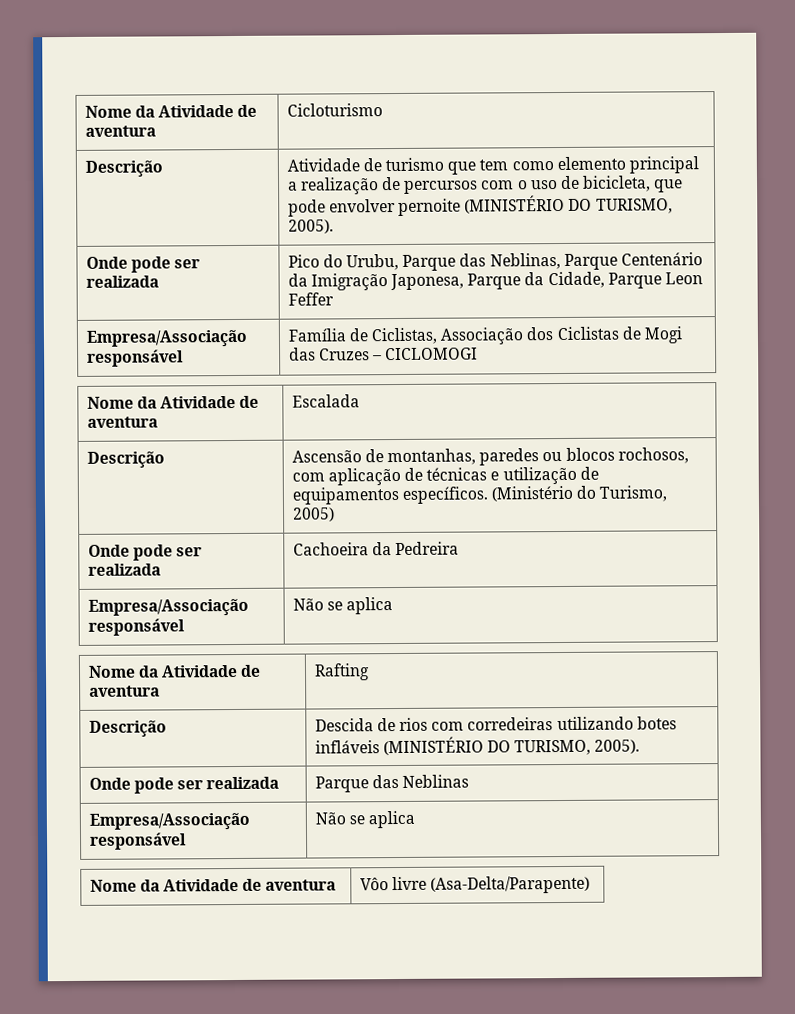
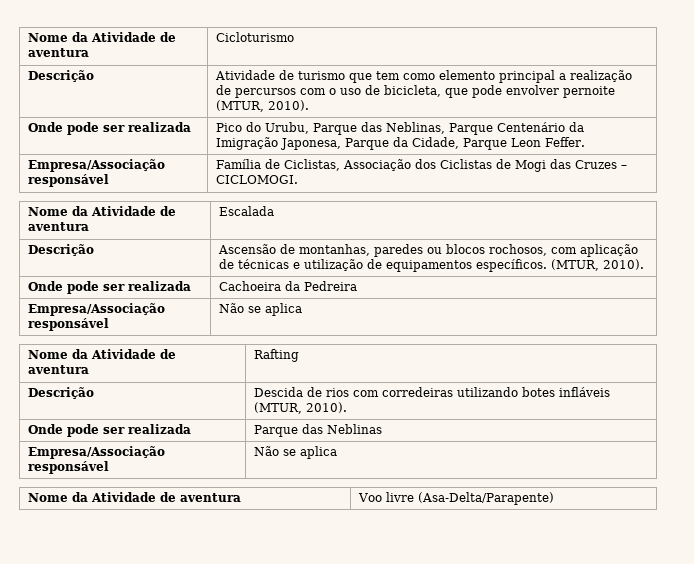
[464,194,673,214] [287,219,334,234] (MINISTÉRIO DO TURISMO, 2005). -> [215,100,309,112] (MTUR, 2010).
[287,292,334,306] Feffer -> [544,137,585,147] Feffer.
[385,347,479,361] CICLOMOGI -> [215,175,298,184] CICLOMOGI.
[490,485,668,502] [292,507,335,522] (Ministério do Turismo, 2005) -> [550,259,644,271] (MTUR, 2010).
[382,736,641,756] (MINISTÉRIO DO TURISMO, 2005). -> [253,402,347,414] (MTUR, 2010).
[359,877,389,891] Vôo -> [357,493,382,502] Voo

